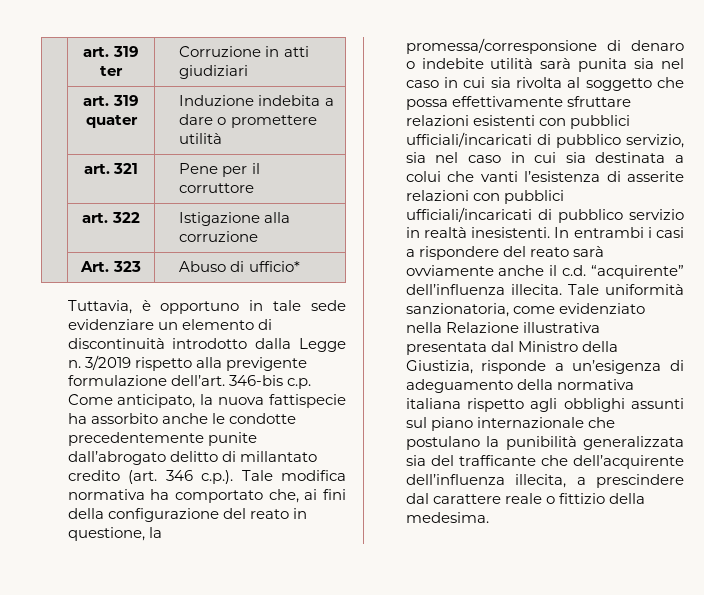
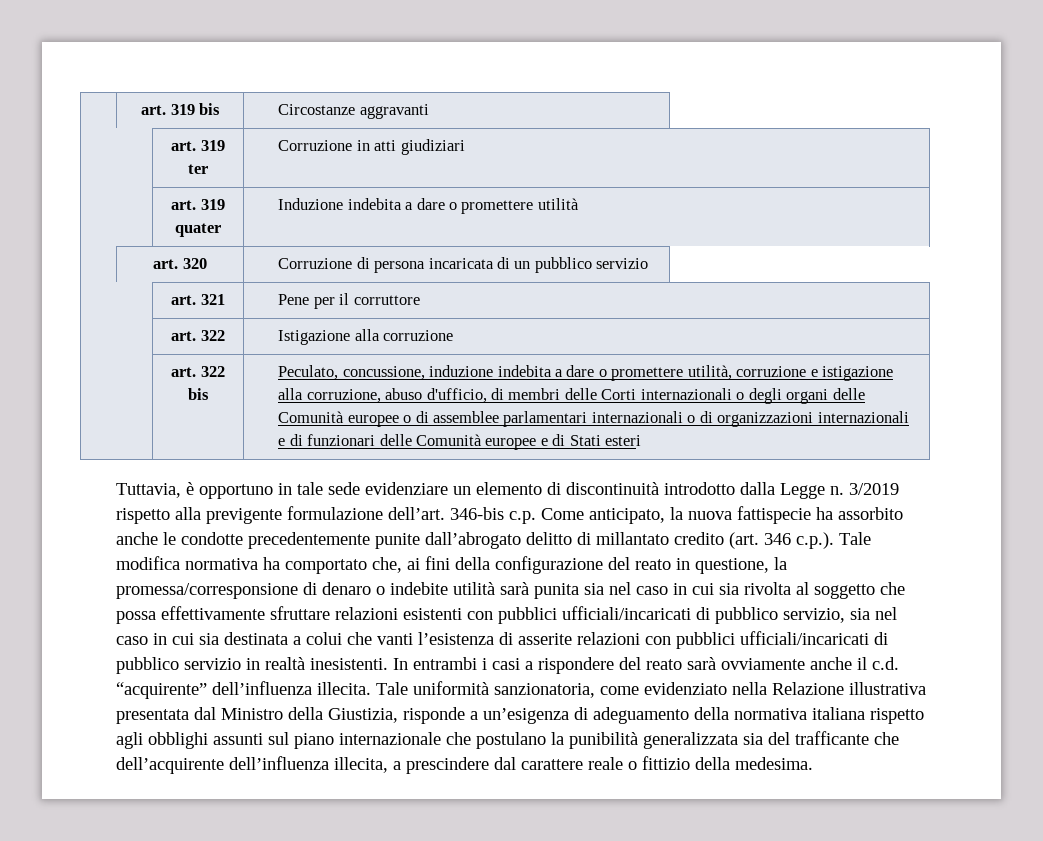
(83, 52) none -> [141,103,220,115] [278,104,429,119] | art. 319 bis | Circostanze aggravanti //
(223, 138) none -> [153,258,207,269] [278,257,649,273] // | art. 320 | Corruzione di persona incaricata di un pubblico servizio
[80,261,141,272] [179,261,300,272] Art. 323 | Abuso di ufficio* -> [171,366,225,377] [188,388,209,400] [278,365,894,381] [278,388,865,404] [278,411,909,427] [278,434,642,450] art. 322 bis | Peculato, concussione, induzione indebita a dare o promettere utilità, corruzione e istigazione alla corruzione, abuso d'ufficio, di membri delle Corti internazionali o degli organi delle Comunità europee o di assemblee parlamentari internazionali o di organizzazioni internazionali e di funzionari delle Comunità europee e di Stati esteri

